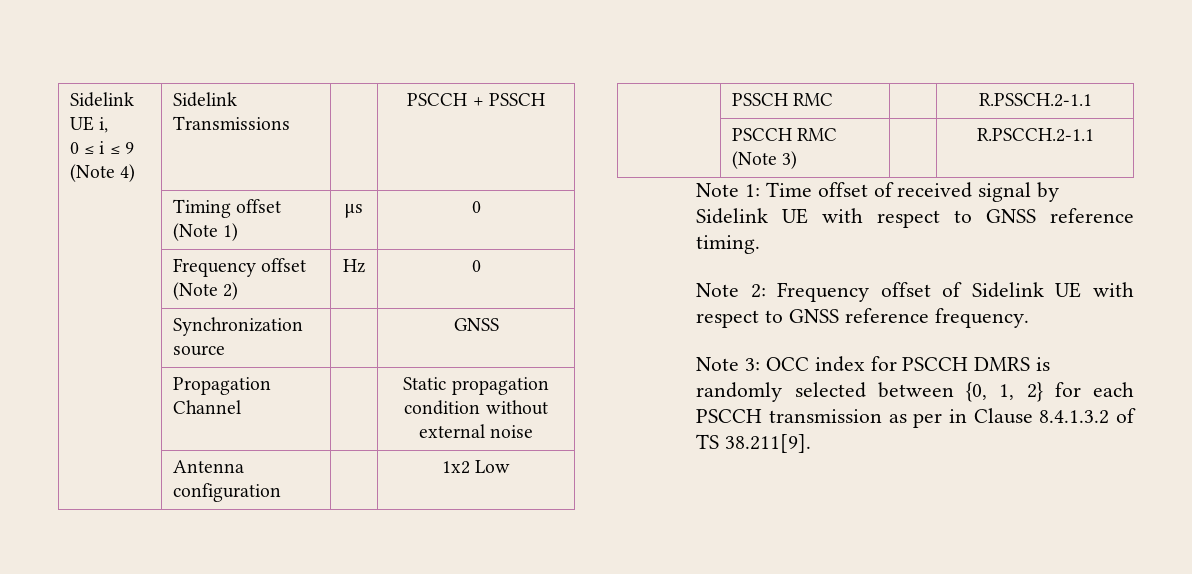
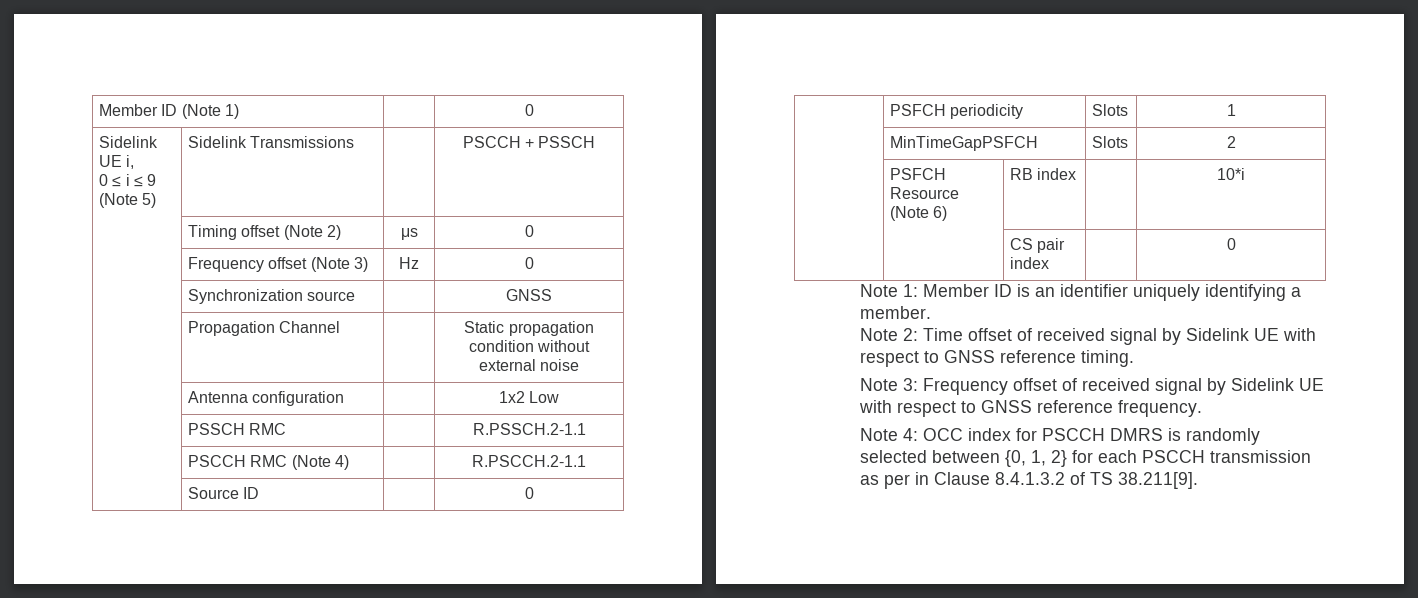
(69, 99) none -> [99,104,239,119] [524,104,534,116] Member ID (Note 1) | | 0 //
[120,164,136,182] 4) -> [142,193,157,208] 5)
[223,223,239,241] 1) -> [326,225,341,240] 2)
[223,282,239,300] 2) -> [353,257,368,272] 3)
[782,151,798,169] 3) -> [334,455,349,470] 4)
[696,183,761,197] // Note 1: -> [188,487,260,499] [524,487,534,499] [890,104,1024,119] [1092,104,1129,116] [1226,104,1236,116] [890,136,1039,151] [1092,136,1129,148] [1226,136,1236,148] [890,168,947,180] [890,187,960,199] [890,206,948,221] [1010,168,1077,180] [1217,168,1245,180] [1010,238,1066,253] [1010,257,1050,269] [1226,238,1236,250] [860,284,1302,301] [860,306,932,319] [860,328,919,341] // | Source ID | | 0 // | PSFCH periodicity | Slots | 1 // | MinTimeGapPSFCH | Slots | 2 // | PSFCH Resource (Note 6) | RB index | | 10*i // | | CS pair index | | 0 // Note 1: Member ID is an identifier uniquely identifying a member. // Note 2:
[750,284,766,298] 2: -> [903,378,919,391] 3:
(963, 289) none -> [1082,378,1227,395] received signal by
[745,358,761,371] 3: -> [903,428,919,441] 4:

